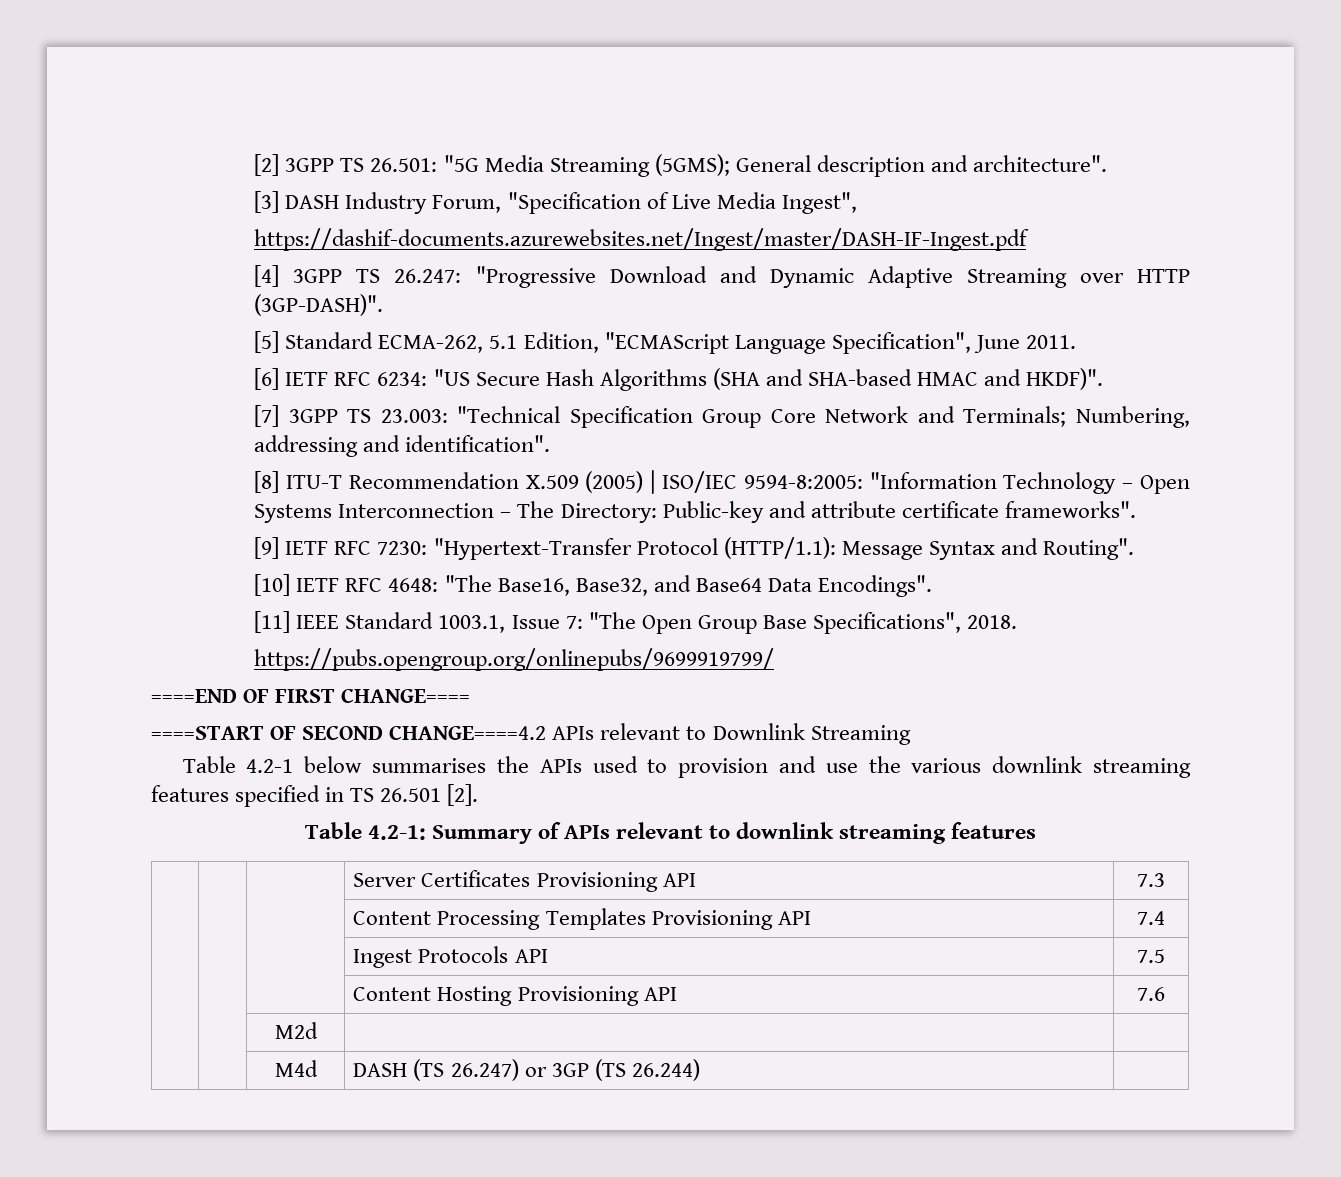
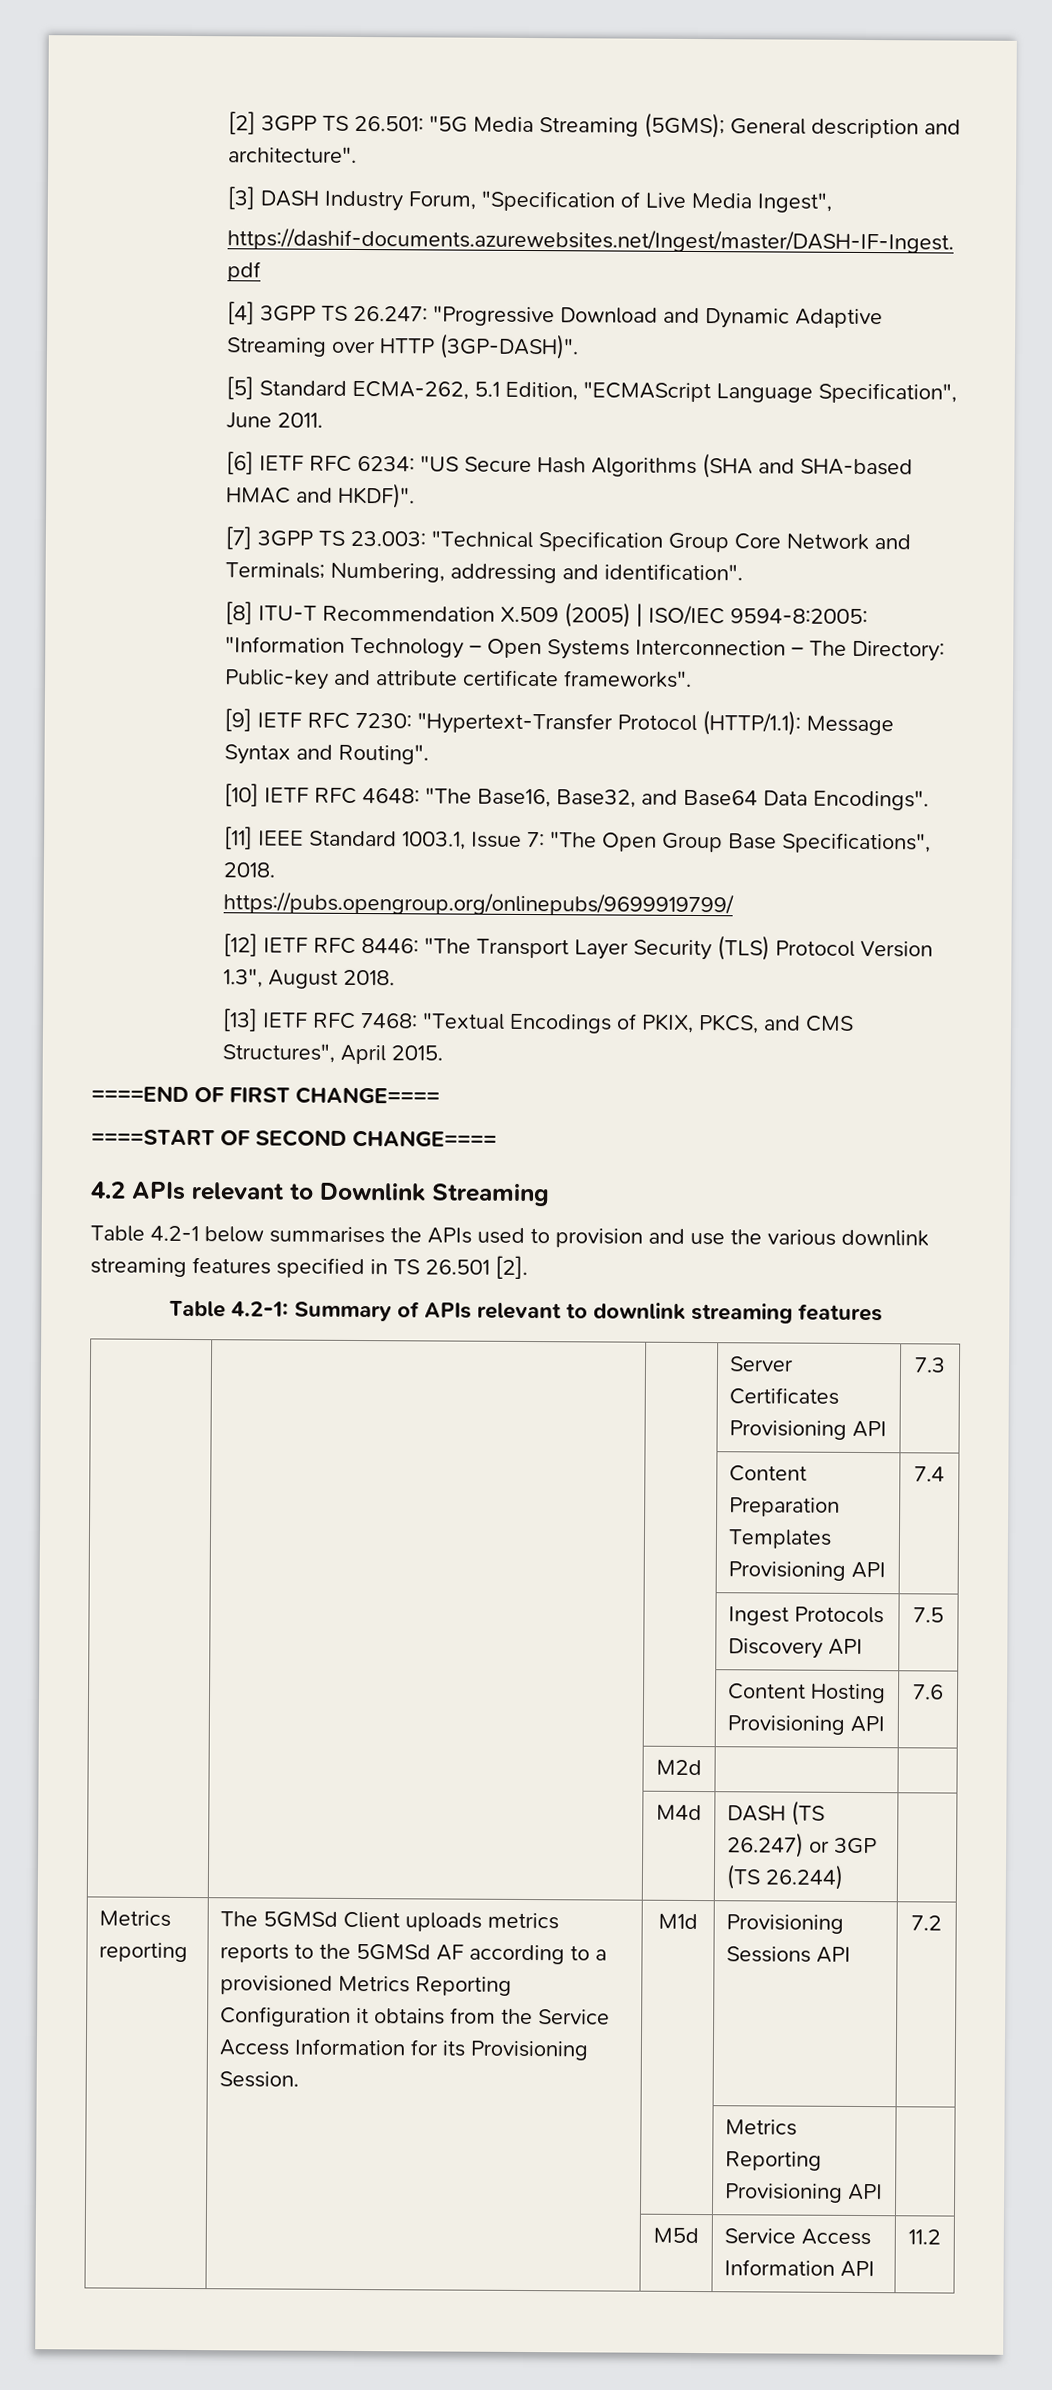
(775, 659) none -> [222,933,933,961] [222,968,395,989] [221,1008,854,1034] [221,1043,443,1065] // [12] IETF RFC 8446: "The Transport Layer Security (TLS) Protocol Version 1.3", August 2018. // [13] IETF RFC 7468: "Textual Encodings of PKIX, PKCS, and CMS Structures", April 2015.
[389,725,547,740] CHANGE====4.2 -> [352,1129,497,1148] [90,1181,126,1199] CHANGE==== // 4.2
[437,910,541,930] Processing -> [728,1497,840,1517] Preparation
(509, 954) none -> [727,1638,823,1659] Discovery
(700, 1070) none -> [98,1910,171,1927] [98,1942,188,1963] [219,1911,559,1932] [219,1943,607,1965] [219,1975,512,1996] [219,2006,610,2027] [218,2038,588,2061] [218,2071,299,2088] [658,1913,698,1930] [725,1914,844,1934] [725,1946,851,1963] [911,1915,942,1931] [724,2119,797,2136] [724,2151,822,2171] [724,2183,883,2203] [653,2227,699,2244] [723,2228,871,2246] [723,2259,875,2278] [908,2229,941,2245] // Metrics reporting | The 5GMSd Client uploads metrics reports to the 5GMSd AF according to a provisioned Metrics Reporting Configuration it obtains from the Service Access Information for its Provisioning Session. | M1d | Provisioning Sessions API | 7.2 // | | | Metrics Reporting Provisioning API | // | | M5d | Service Access Information API | 11.2

